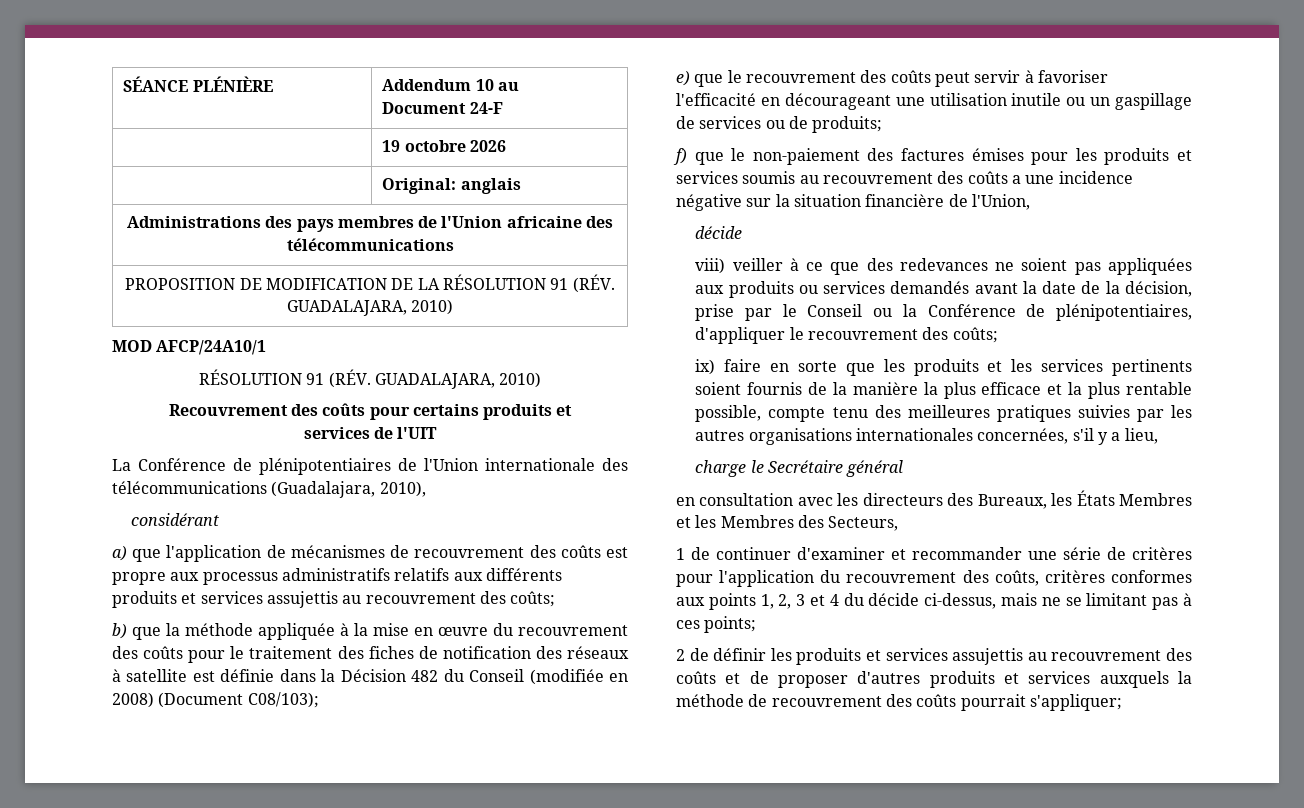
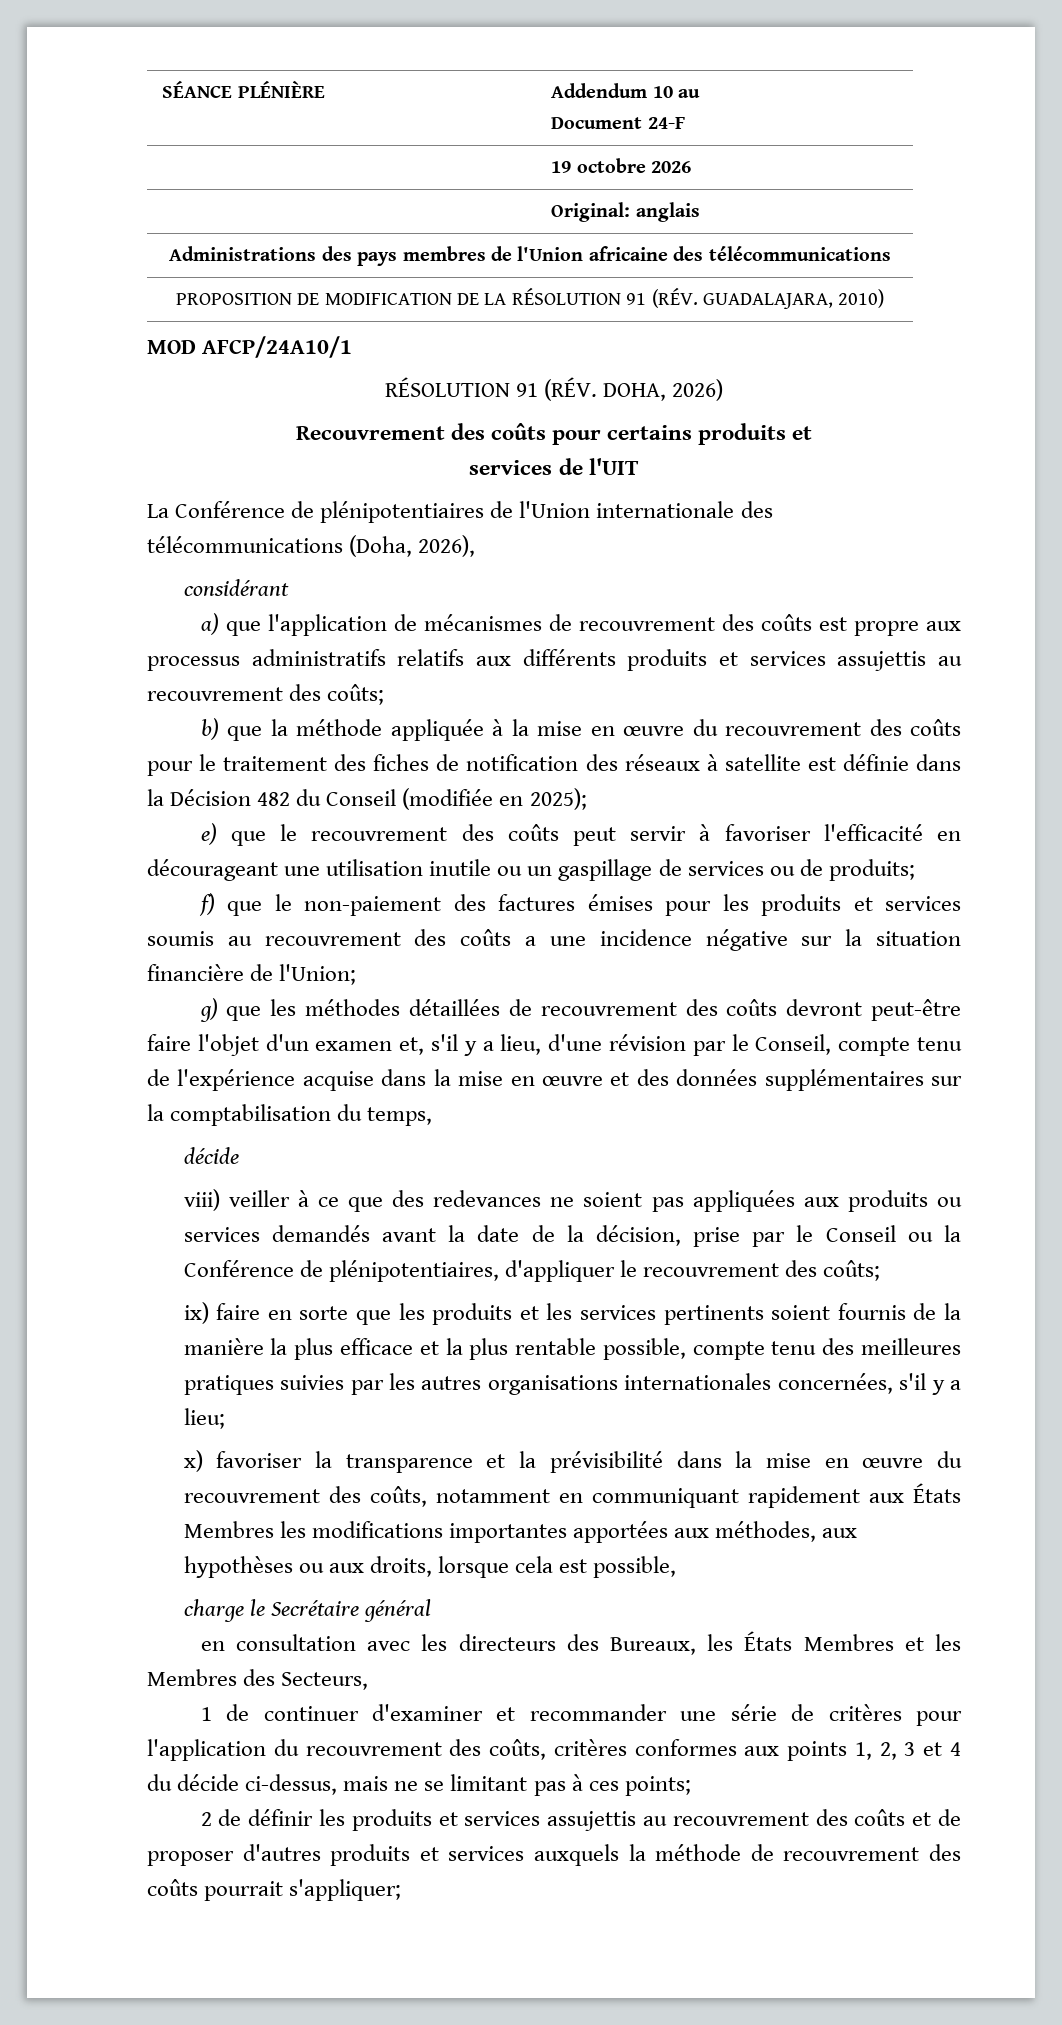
[374,372,542,389] GUADALAJARA, 2010) -> [603,379,724,401] DOHA, 2026)
[271,481,426,498] (Guadalajara, 2010), -> [349,535,476,557] (Doha, 2026),
[112,692,319,708] 2008) (Document C08/103); -> [529,788,587,810] 2025);
[971,194,1030,210] l'Union, -> [279,964,357,985] [199,998,962,1022] [147,1034,962,1056] [147,1069,962,1091] [147,1104,433,1126] l'Union; // g) que les méthodes détaillées de recouvrement des coûts devront peut-être faire l'objet d'un examen et, s'il y a lieu, d'une révision par le Conseil, compte tenu de l'expérience acquise dans la mise en œuvre et des données supplémentaires sur la comptabilisation du temps,
[1124,428,1158,444] lieu, -> [183,1408,225,1429] [183,1450,963,1473] [183,1483,962,1508] [183,1521,858,1543] [183,1556,677,1578] lieu; // x) favoriser la transparence et la prévisibilité dans la mise en œuvre du recouvrement des coûts, notamment en communiquant rapidement aux États Membres les modifications importantes apportées aux méthodes, aux hypothèses ou aux droits, lorsque cela est possible,

